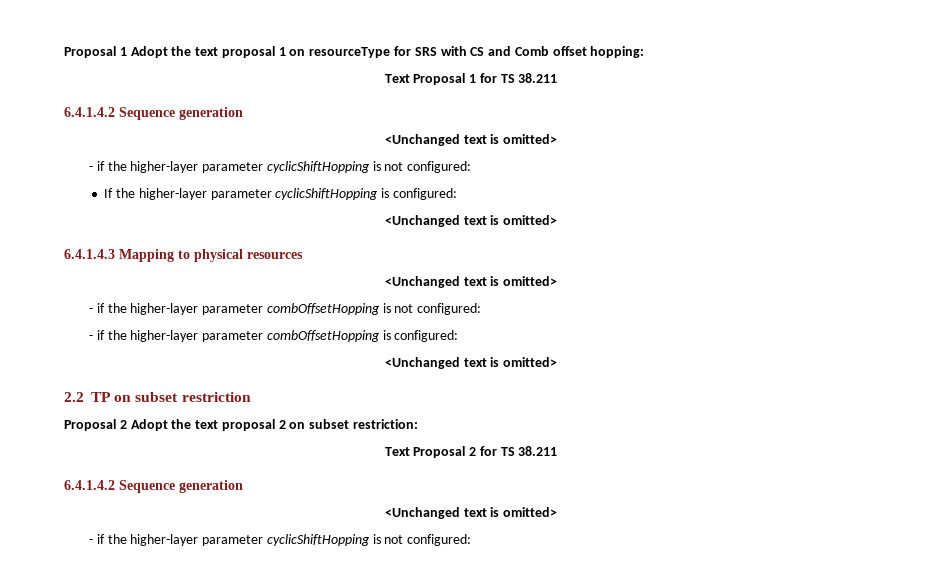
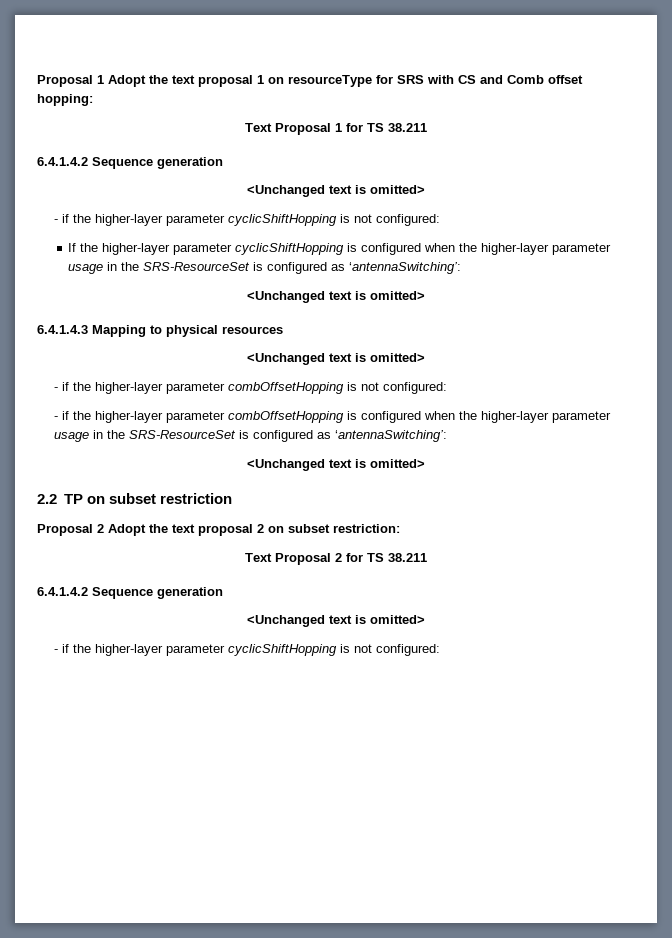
[393,188,458,200] configured: -> [361,243,612,255] [68,262,462,274] configured when the higher-layer parameter usage in the SRS-ResourceSet is configured as ‘antennaSwitching’:
[394,330,459,342] configured: -> [361,411,612,423] [54,430,448,442] configured when the higher-layer parameter usage in the SRS-ResourceSet is configured as ‘antennaSwitching’:

